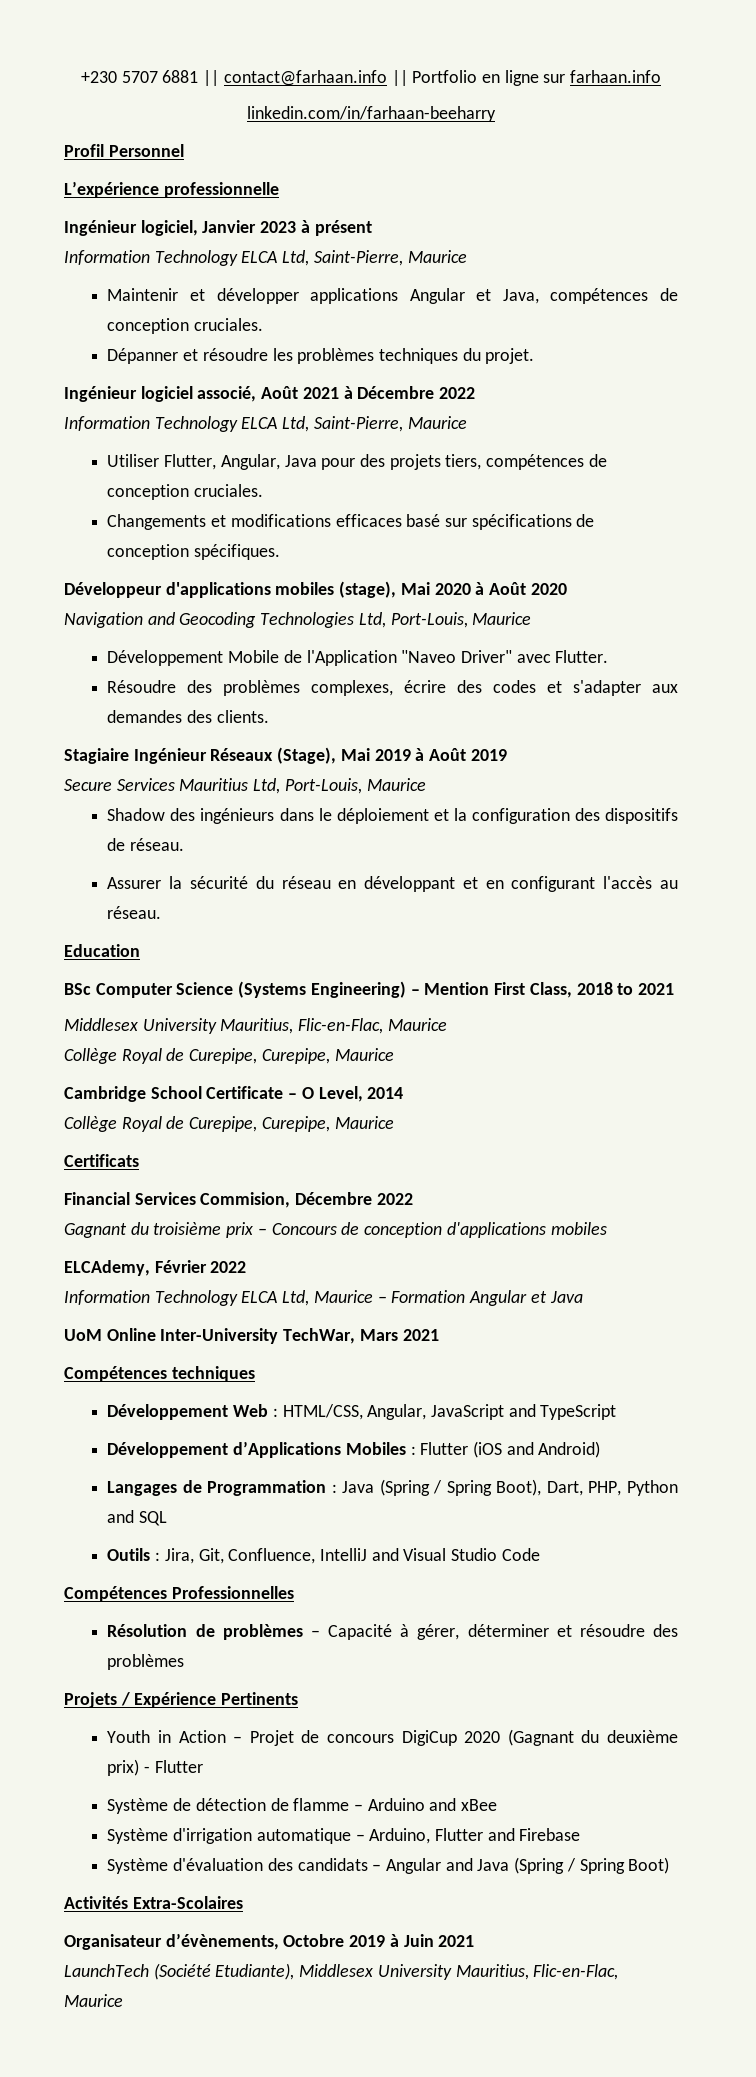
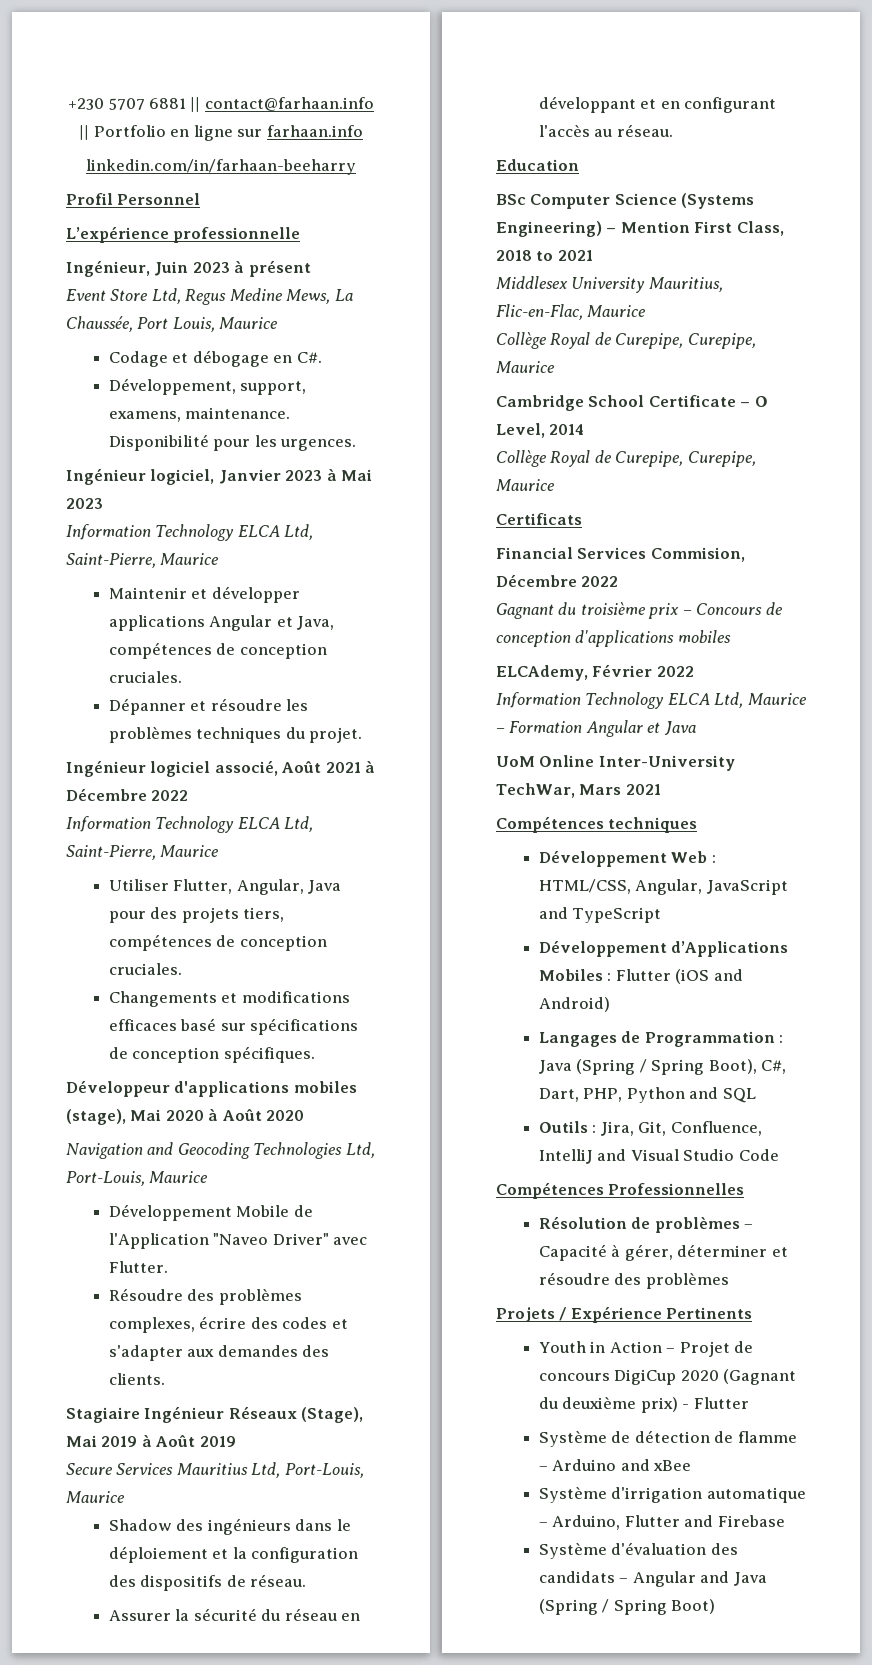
(279, 190) none -> [66,260,311,277] [66,288,353,305] [66,316,279,332] [108,350,322,367] [108,378,307,395] [108,407,291,422] [108,434,357,451] // Ingénieur, Juin 2023 à présent // Event Store Ltd, Regus Medine Mews, La Chaussée, Port Louis, Maurice // Codage et débogage en C#. // Développement, support, examens, maintenance. Disponibilité pour les urgences.
[314,220,372,236] présent -> [341,469,373,481] [66,498,103,509] Mai 2023
(542, 1487) none -> [761,1060,787,1074] C#,
[64,1896,243,1909] [64,1933,475,1950] [64,1963,619,1980] [64,1994,123,2007] // Activités Extra-Scolaires // Organisateur d’évènements, Octobre 2019 à Juin 2021 // LaunchTech (Société Etudiante), Middlesex University Mauritius, Flic-en-Flac, Maurice -> (716, 1606) none

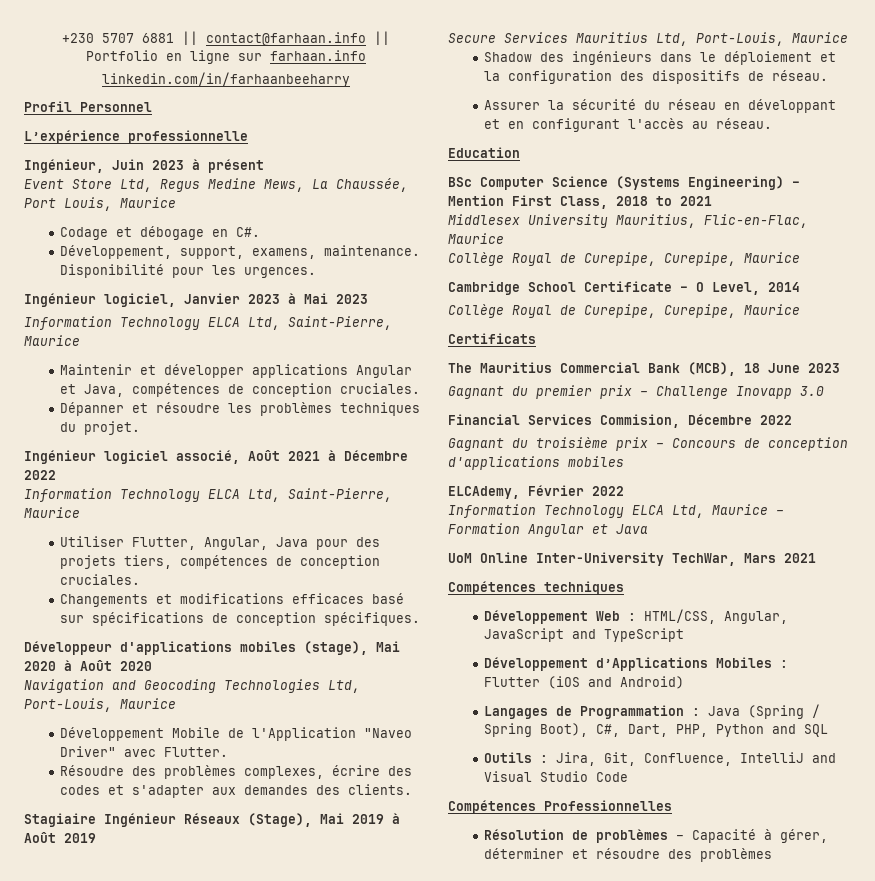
[86,159,356,175] linkedin.com/in/farhaan-beeharry -> [101,72,350,87] linkedin.com/in/farhaanbeeharry
(582, 519) none -> [448,362,840,376] [448,385,824,399] // The Mauritius Commercial Bank (MCB), 18 June 2023 // Gagnant du premier prix – Challenge Inovapp 3.0
[496,1306,753,1323] [538,1341,754,1357] [538,1369,797,1385] [538,1396,749,1413] [538,1430,797,1447] [538,1459,692,1471] [538,1486,806,1503] [538,1515,785,1530] [538,1542,738,1559] [538,1571,767,1587] [538,1599,716,1615] // Projets / Expérience Pertinents // Youth in Action – Projet de concours DigiCup 2020 (Gagnant du deuxième prix) - Flutter // Système de détection de flamme – Arduino and xBee // Système d'irrigation automatique – Arduino, Flutter and Firebase // Système d'évaluation des candidats – Angular and Java (Spring / Spring Boot) -> (773, 855) none

